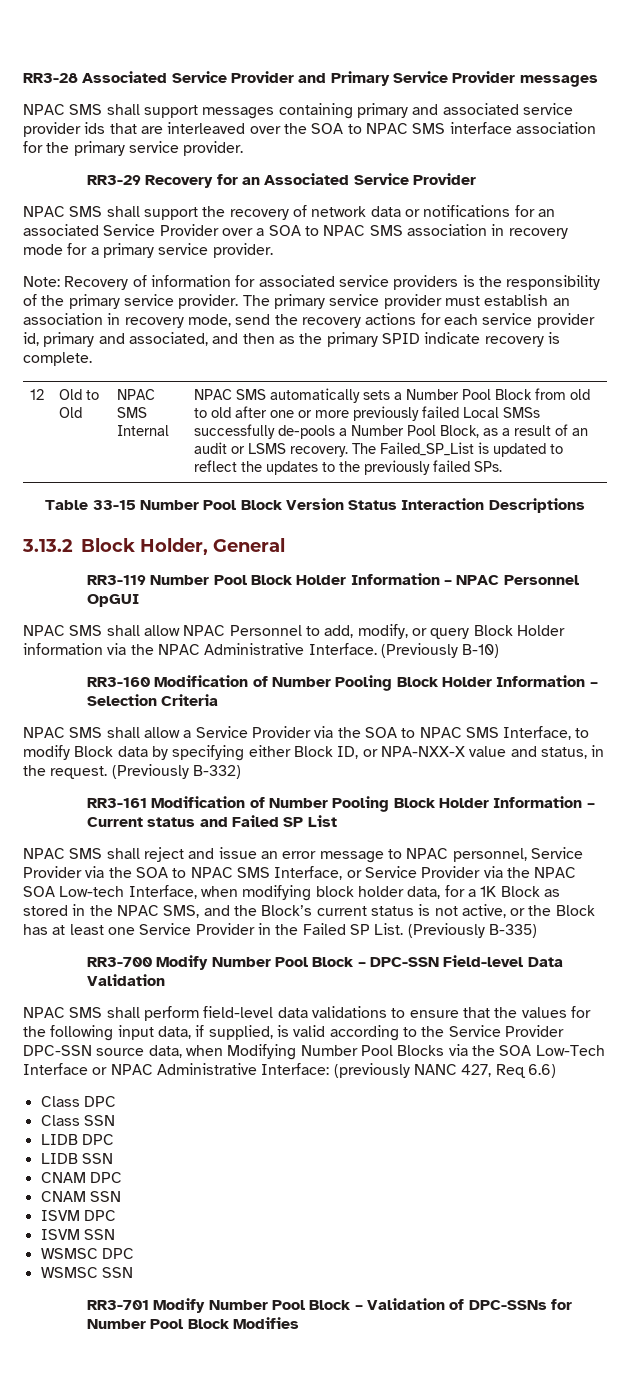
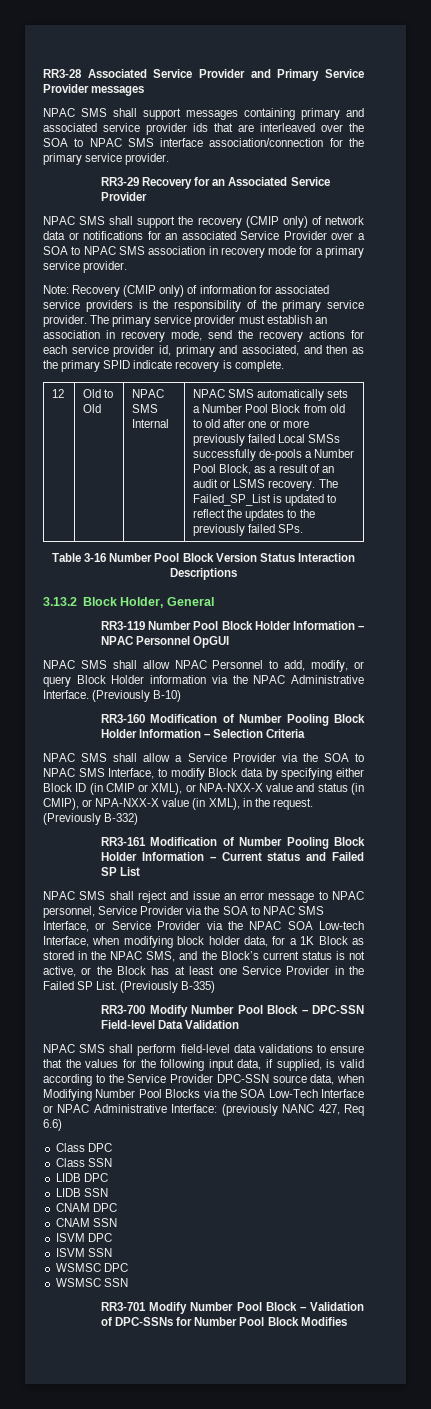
[515,122,596,134] association -> [209,138,324,147] association/connection
(289, 214) none -> [245,216,308,228] (CMIP only)
(129, 283) none -> [123,285,185,297] (CMIP only)
[92,500,136,510] 33-15 -> [84,553,107,562] 3-16
[337,746,587,759] ID, or NPA-NXX-X value and status, -> [75,783,364,795] [43,798,240,810] ID (in CMIP or XML), or NPA-NXX-X value and status (in CMIP), or NPA-NXX-X value (in XML),

